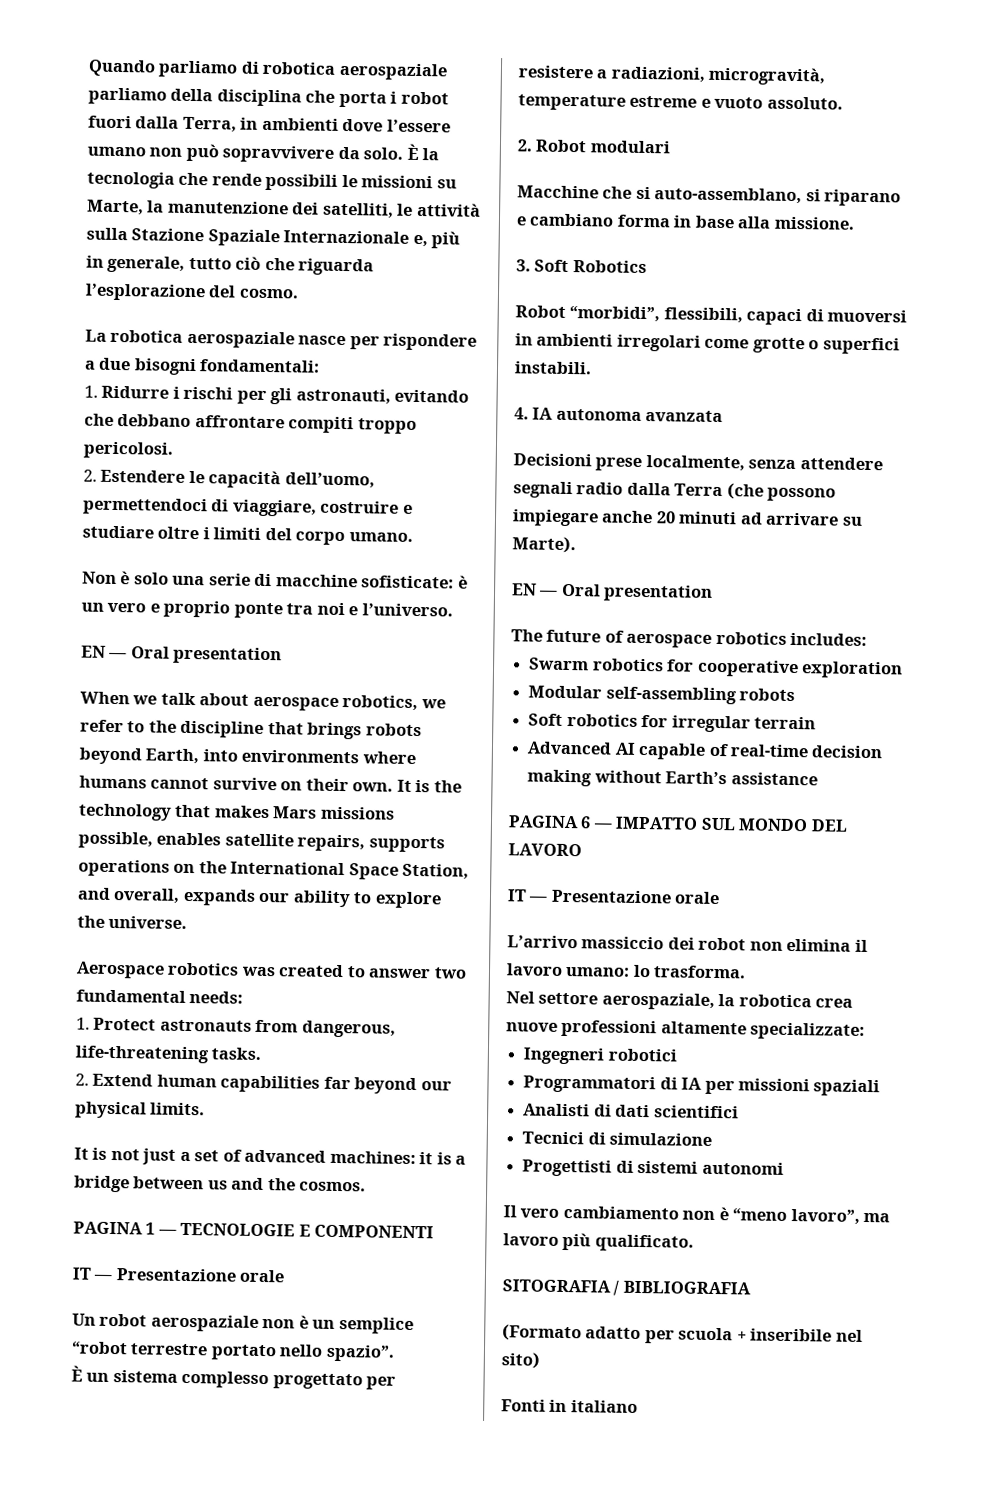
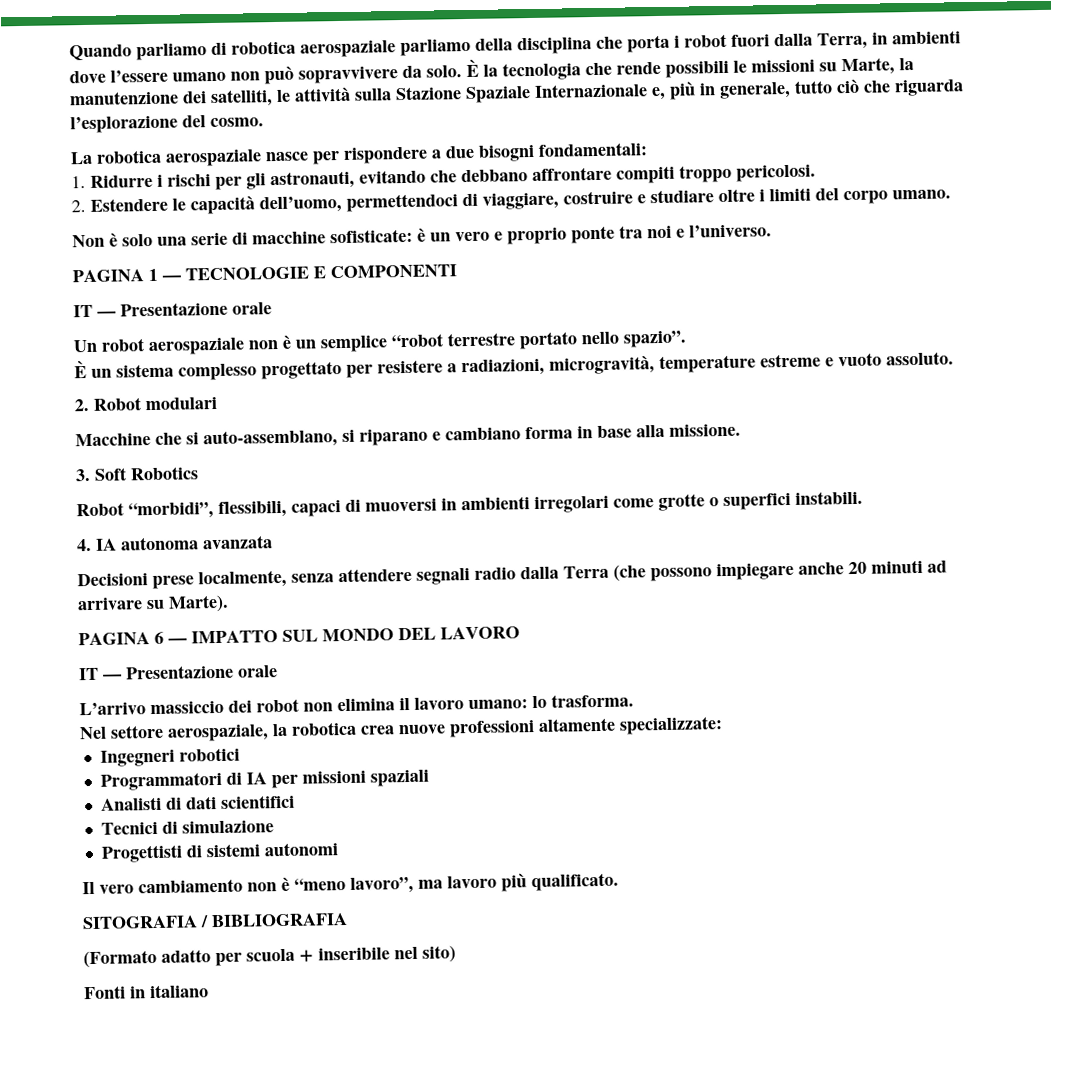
[81,645,283,665] [80,691,446,712] [80,719,422,740] [79,747,416,765] [79,775,462,793] [78,803,395,821] [78,831,445,853] [78,859,470,880] [77,887,442,909] [77,915,188,929] [76,961,467,979] [76,989,244,1004] [76,1017,396,1038] [75,1045,262,1064] [75,1073,452,1095] [75,1101,206,1119] [74,1147,467,1165] [74,1175,367,1193] // EN — Oral presentation // When we talk about aerospace robotics, we refer to the discipline that brings robots beyond Earth, into environments where humans cannot survive on their own. It is the technology that makes Mars missions possible, enables satellite repairs, supports operations on the International Space Station, and overall, expands our ability to explore the universe. // Aerospace robotics was created to answer two fundamental needs: // 1. Protect astronauts from dangerous, life-threatening tasks. // 2. Extend human capabilities far beyond our physical limits. // It is not just a set of advanced machines: it is a bridge between us and the cosmos. -> (772, 231) none
[511,583,714,602] [511,629,868,648] [529,657,903,679] [528,685,796,705] [528,713,816,733] [527,741,884,760] [527,769,818,787] // EN — Oral presentation // The future of aerospace robotics includes: // Swarm robotics for cooperative exploration // Modular self-assembling robots // Soft robotics for irregular terrain // Advanced AI capable of real-time decision making without Earth’s assistance -> (229, 603) none

